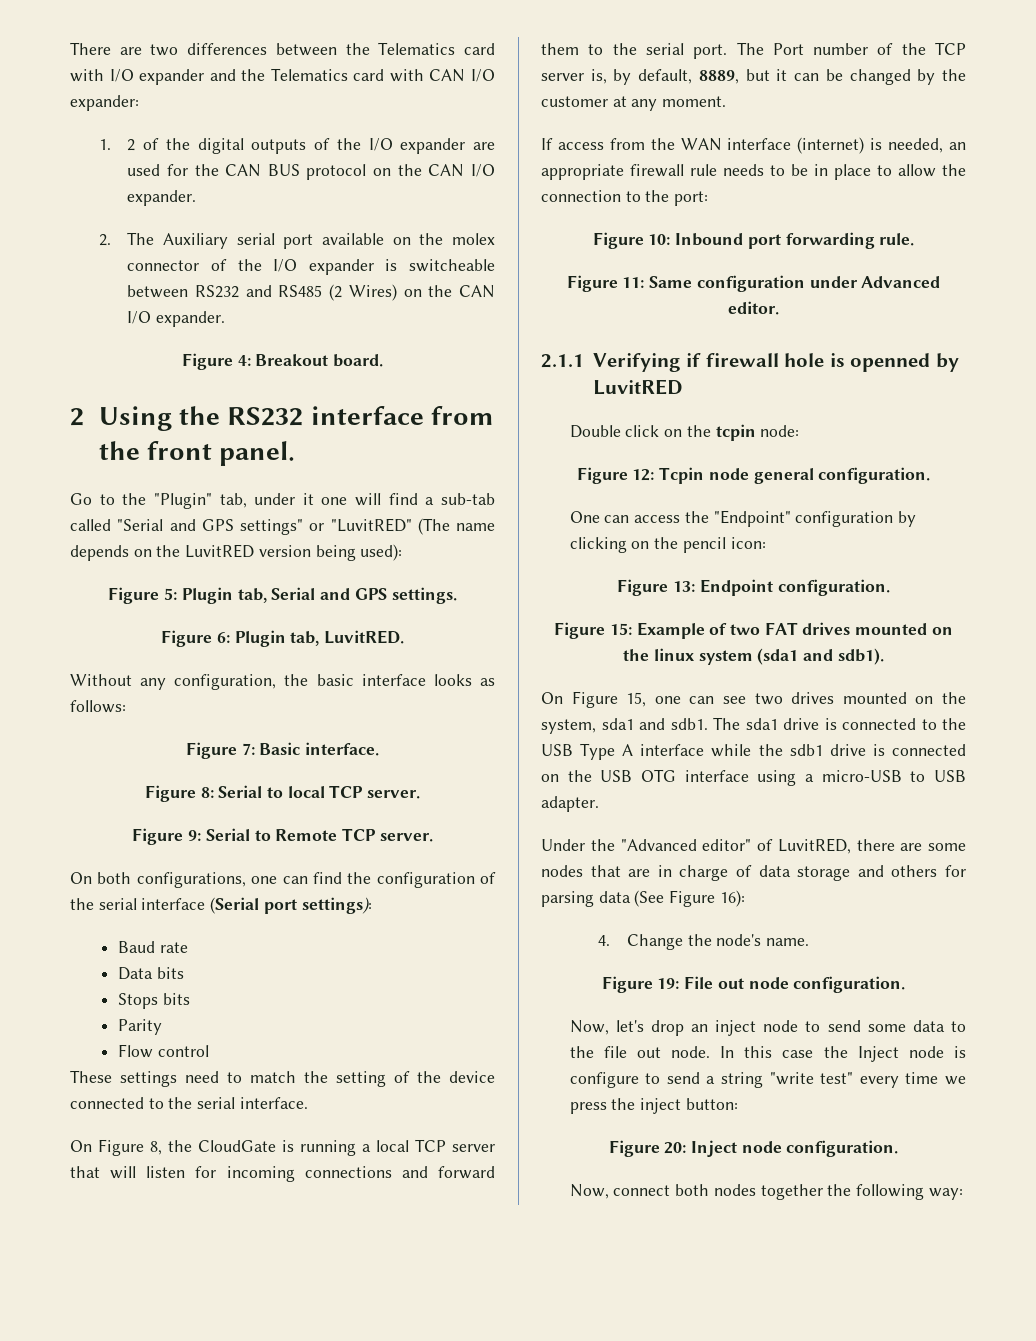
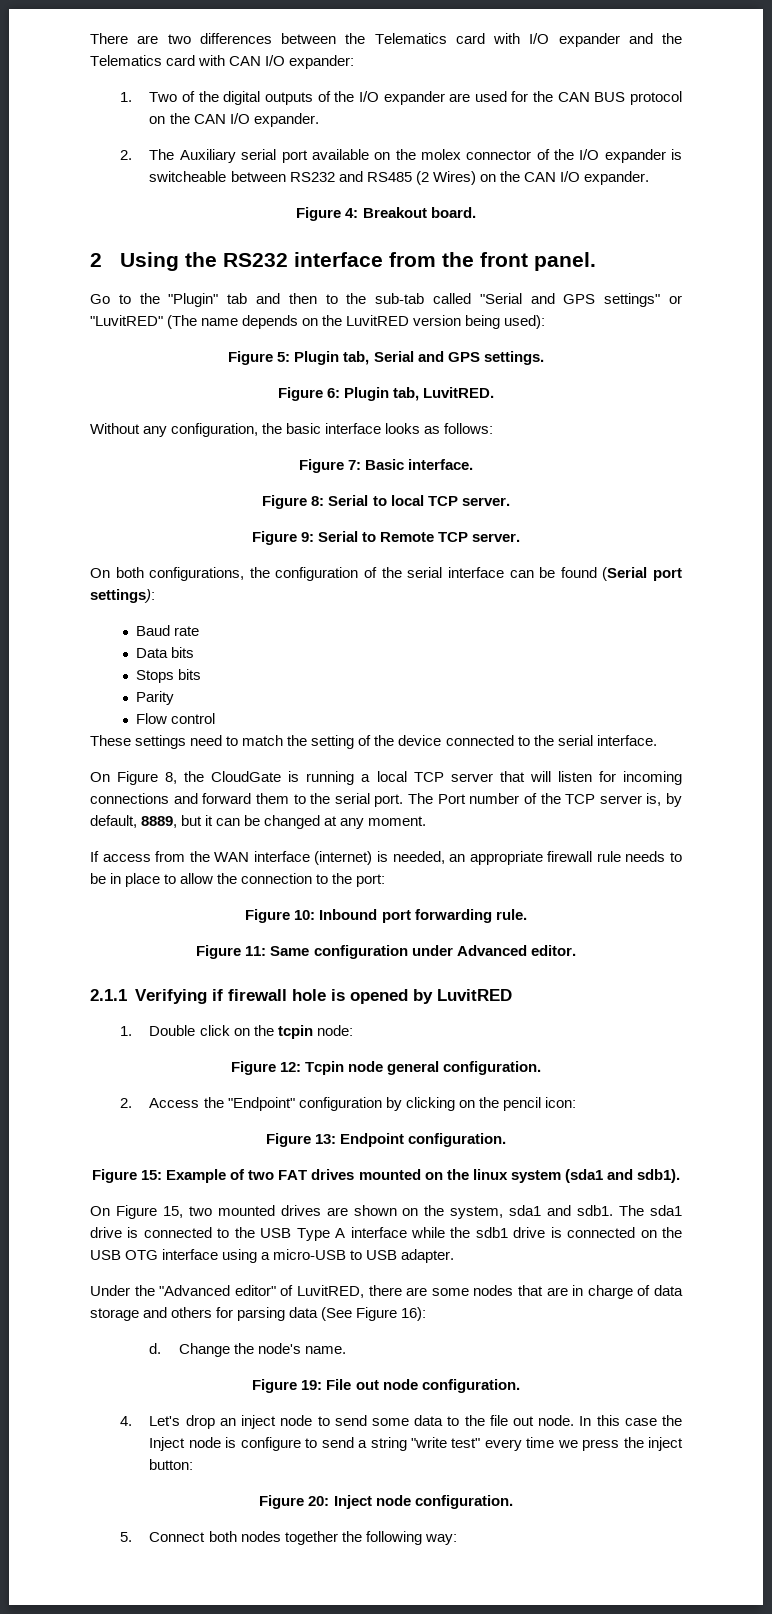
[127,139,136,151] 2 -> [149,92,178,102] Two
[219,493,435,508] tab, under it one will find a -> [227,293,367,304] tab and then to the
[251,872,342,884] one can find -> (245, 574) none
(206, 904) none -> [509,567,597,578] can be found
[917,69,966,85] [541,96,608,107] by the customer -> (321, 822) none
[850,353,931,372] openned -> [349,989,408,1004] opened
(683, 387) none -> [119,1026,132,1036] 1.
[569,511,681,523] One can access -> [119,1098,200,1108] 2. Access
[654,692,907,705] one can see two drives mounted -> [188,1205,397,1216] two mounted drives are shown
[598,935,611,946] 4. -> [149,1343,162,1354] d.
[569,1020,644,1035] Now, let's -> [119,1416,181,1426] 4. Let's
[569,1184,671,1199] Now, connect -> [119,1532,206,1542] 5. Connect

